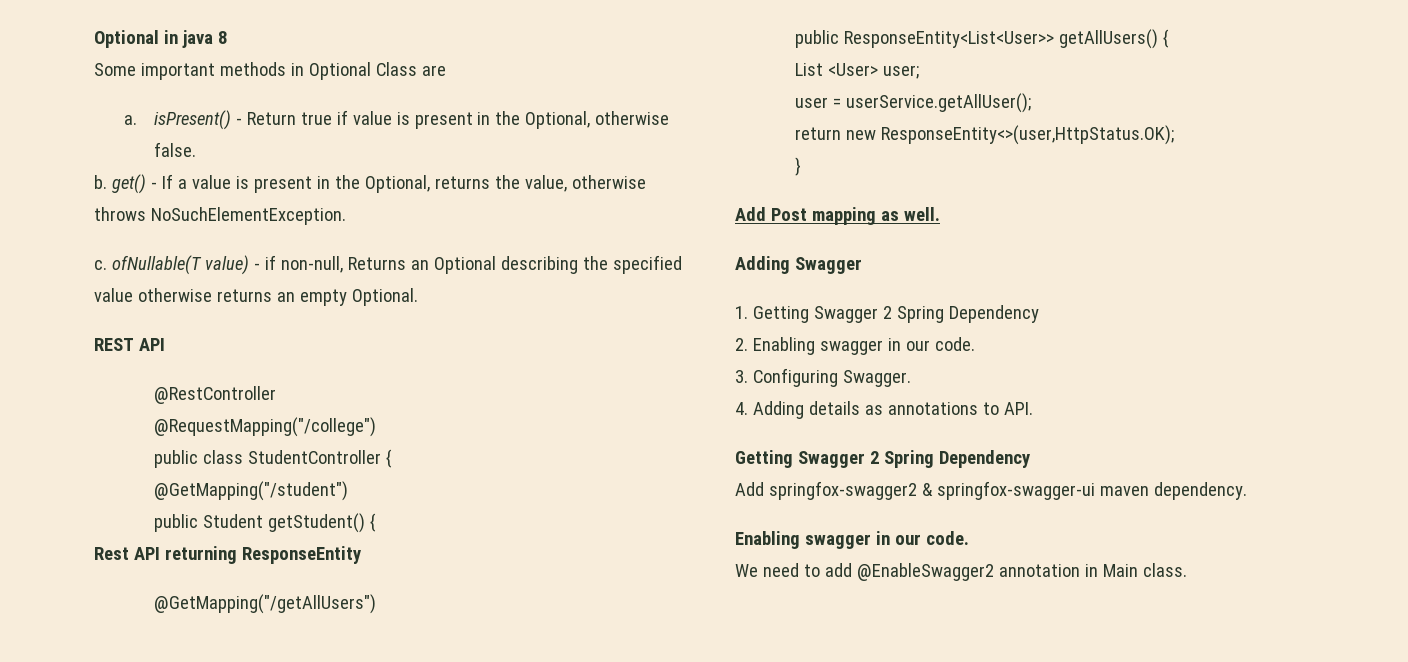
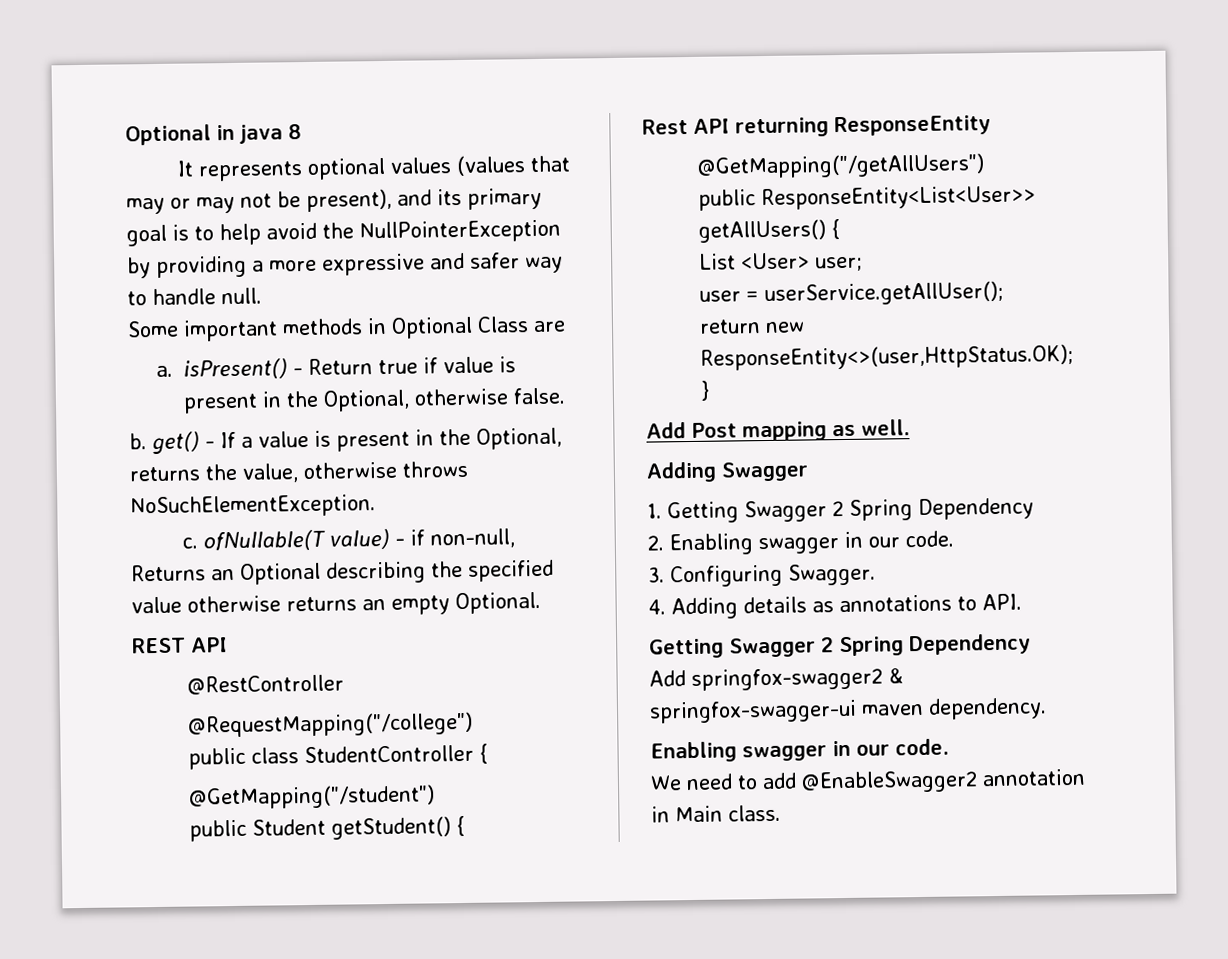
(227, 37) none -> [176,155,570,182] [126,187,542,215] [126,219,561,247] [127,252,563,279] [127,287,262,306] // It represents optional values (values that may or may not be present), and its primary goal is to help avoid the NullPointerException by providing a more expressive and safer way to handle null.

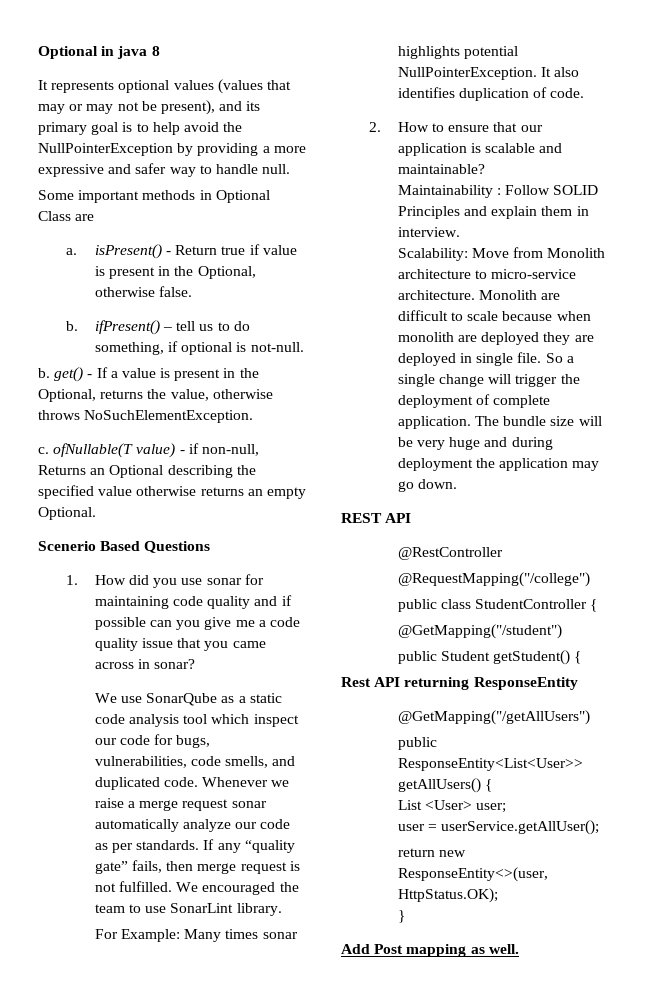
(567, 396) none -> [66,320,250,335] [94,341,304,355] // b. ifPresent() – tell us to do something, if optional is not-null.
(541, 603) none -> [38,541,211,553] [66,574,264,588] [94,595,292,609] [94,617,300,630] [94,638,266,651] [94,659,196,669] [94,693,282,706] [94,714,299,727] [94,734,211,748] [94,756,296,768] [94,777,290,790] [94,798,267,811] [94,819,291,832] [94,839,295,853] [94,860,300,874] [94,881,299,895] [94,903,282,916] [94,929,298,942] [397,46,519,59] [397,67,580,80] [397,87,585,101] [369,122,543,132] [397,143,563,156] [397,164,485,174] [397,185,599,198] [397,206,589,219] [397,227,460,237] [397,247,606,261] [397,269,577,279] [397,290,561,300] [397,310,591,321] [397,332,594,345] [397,352,574,366] [397,374,580,387] [397,394,551,408] [397,416,602,429] [397,437,553,450] [397,458,600,471] [397,479,458,492] // Scenerio Based Questions // 1. How did you use sonar for maintaining code quality and if possible can you give me a code quality issue that you came across in sonar? // We use SonarQube as a static code analysis tool which inspect our code for bugs, vulnerabilities, code smells, and duplicated code. Whenever we raise a merge request sonar automatically analyze our code as per standards. If any “quality gate” fails, then merge request is not fulfilled. We encouraged the team to use SonarLint library. // For Example: Many times sonar highlights potential NullPointerException. It also identifies duplication of code. // 2. How to ensure that our application is scalable and maintainable? // Maintainability : Follow SOLID Principles and explain them in interview. // Scalability: Move from Monolith architecture to micro-service architecture. Monolith are difficult to scale because when monolith are deployed they are deployed in single file. So a single change will trigger the deployment of complete application. The bundle size will be very huge and during deployment the application may go down.
[646,461,809,483] [647,497,1034,524] [647,530,954,556] [648,563,876,588] [648,593,1022,620] [649,633,1031,659] [649,667,904,692] [649,697,1047,724] [650,738,949,763] [650,768,1086,794] [651,804,781,823] // Adding Swagger // 1. Getting Swagger 2 Spring Dependency // 2. Enabling swagger in our code. // 3. Configuring Swagger. // 4. Adding details as annotations to API. // Getting Swagger 2 Spring Dependency // Add springfox-swagger2 & springfox-swagger-ui maven dependency. // Enabling swagger in our code. // We need to add @EnableSwagger2 annotation in Main class. -> (519, 949) none

